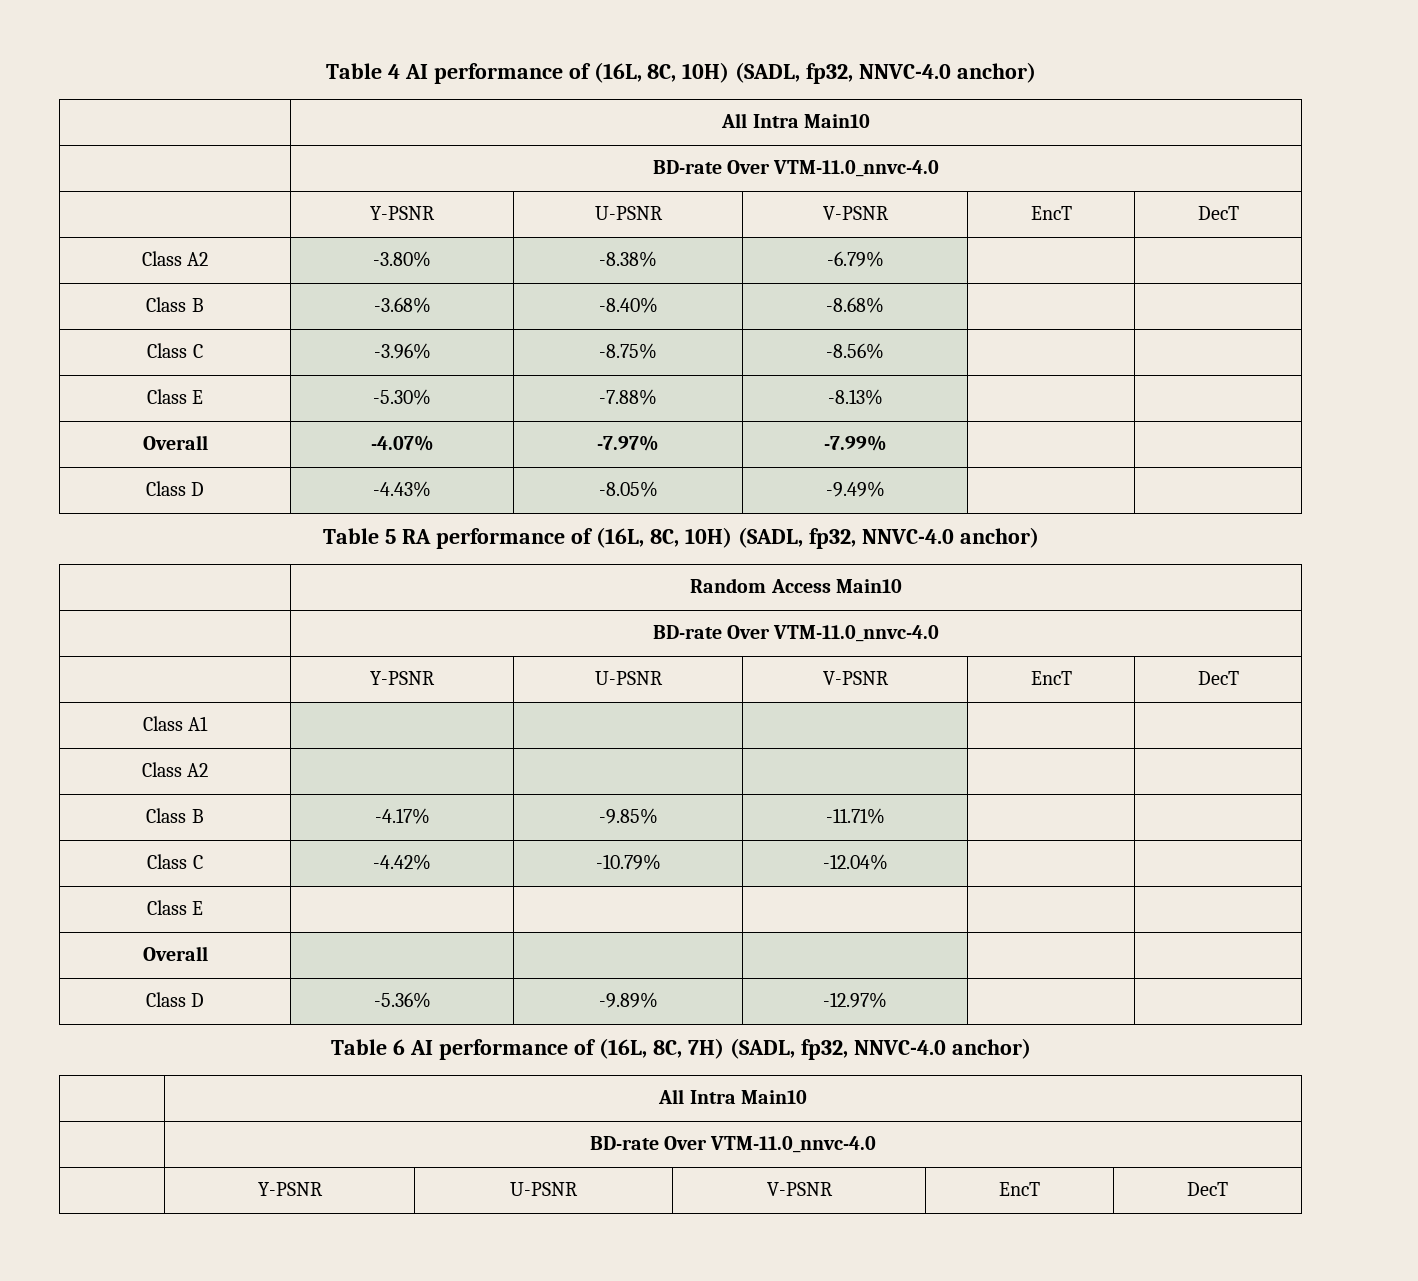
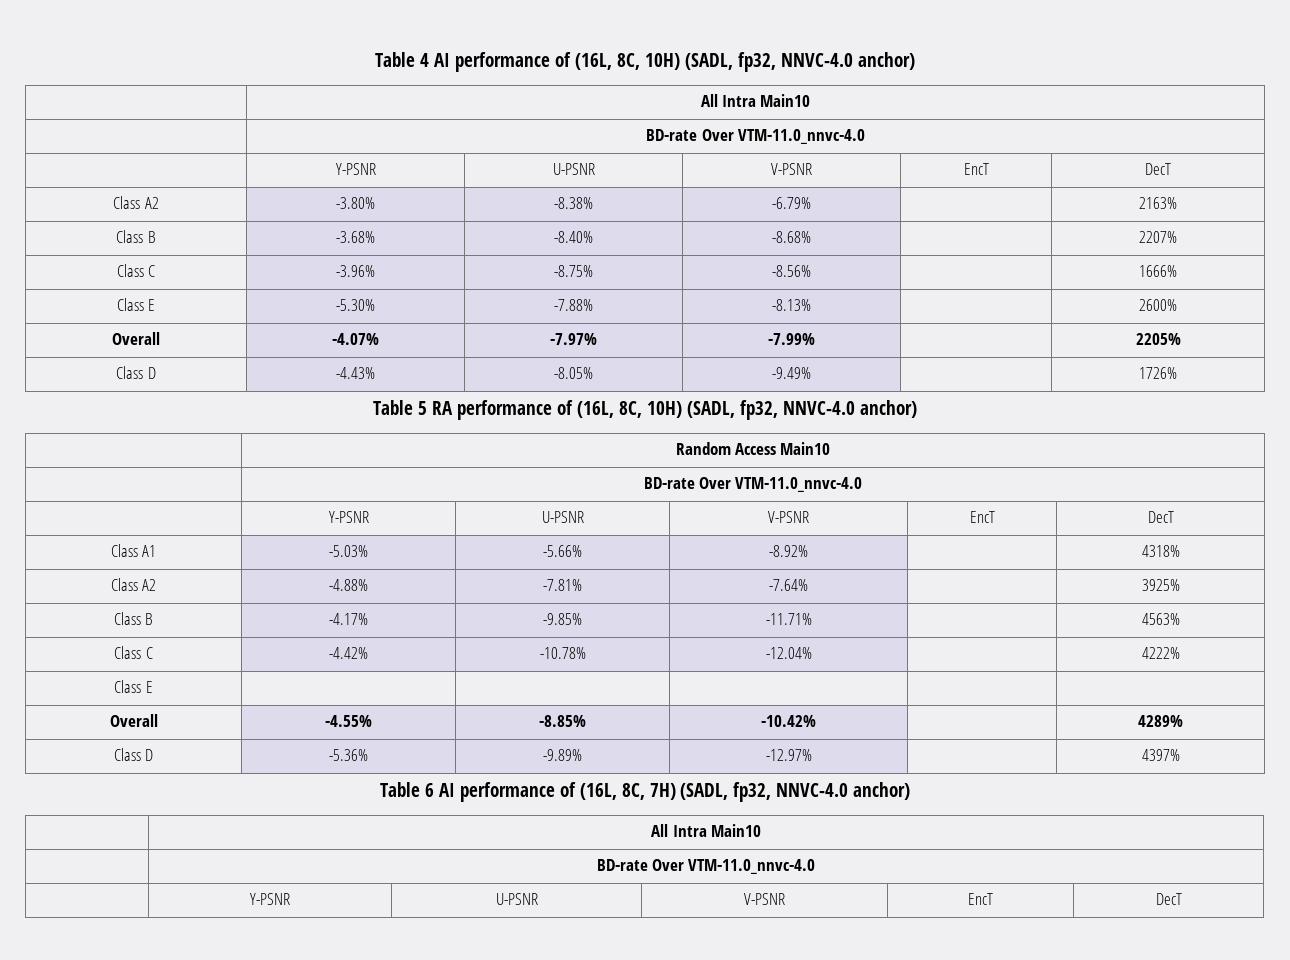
(884, 259) none -> [1139,197,1177,209] 2163%
(884, 305) none -> [1139,231,1177,243] 2207%
(884, 351) none -> [1139,265,1177,277] 1666%
(883, 397) none -> [1139,299,1177,311] 2600%
(887, 443) none -> [1135,333,1181,345] 2205%
(885, 489) none -> [1139,367,1177,379] 1726%
[141,762,209,777] | | | | // Class A2 | | | | | -> [329,545,368,557] [543,545,582,557] [769,545,808,557] [1141,545,1180,557] [110,578,157,591] [329,579,368,591] [543,579,582,591] [769,579,808,591] [1141,579,1180,591] -5.03% | -5.66% | -8.92% | | 4318% // Class A2 | -4.88% | -7.81% | -7.64% | | 3925%
(885, 816) none -> [1141,613,1180,625] 4563%
[595,854,661,870] -10.79% -> [539,647,586,659] -10.78%
(888, 862) none -> [1141,647,1180,659] 4222%
(208, 953) | | | | -> [325,715,372,727] [539,715,586,727] [761,715,816,727] [1138,715,1183,727] -4.55% | -8.85% | -10.42% | | 4289%
(887, 1000) none -> [1141,749,1180,761] 4397%

